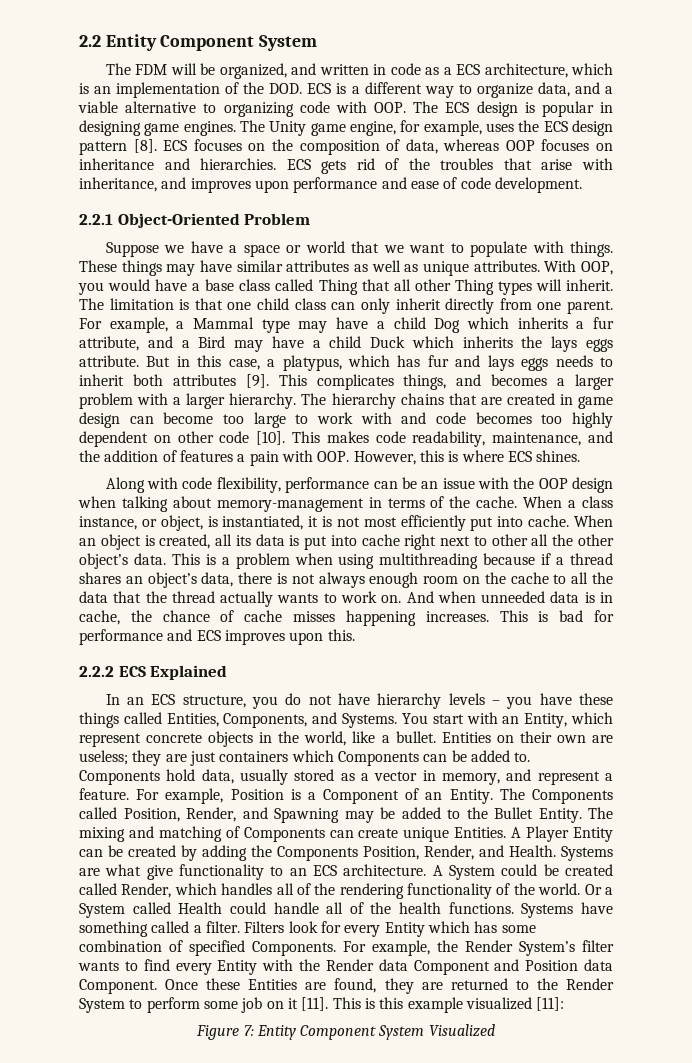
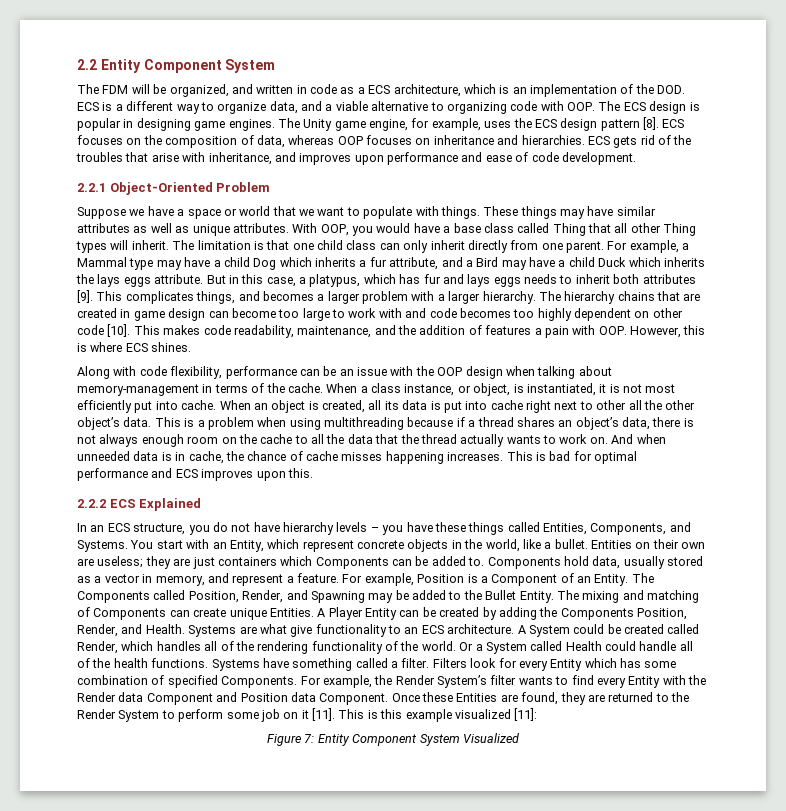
(614, 616) none -> [594,451,637,464] optimal

